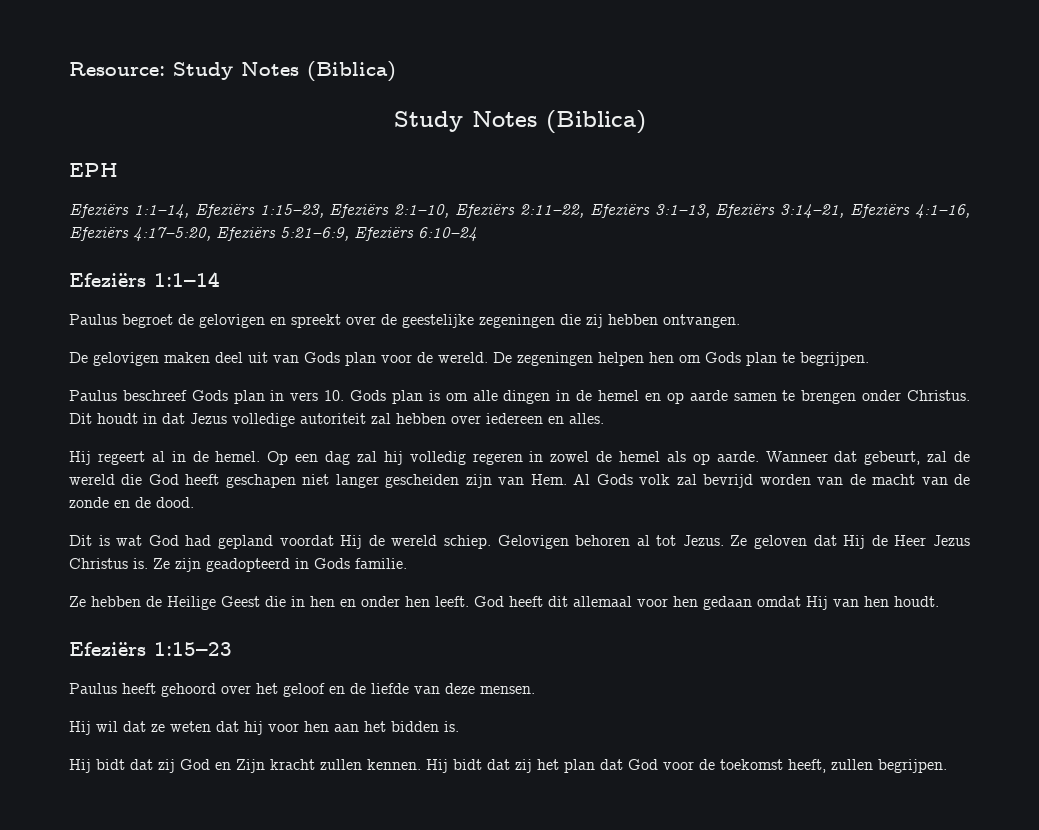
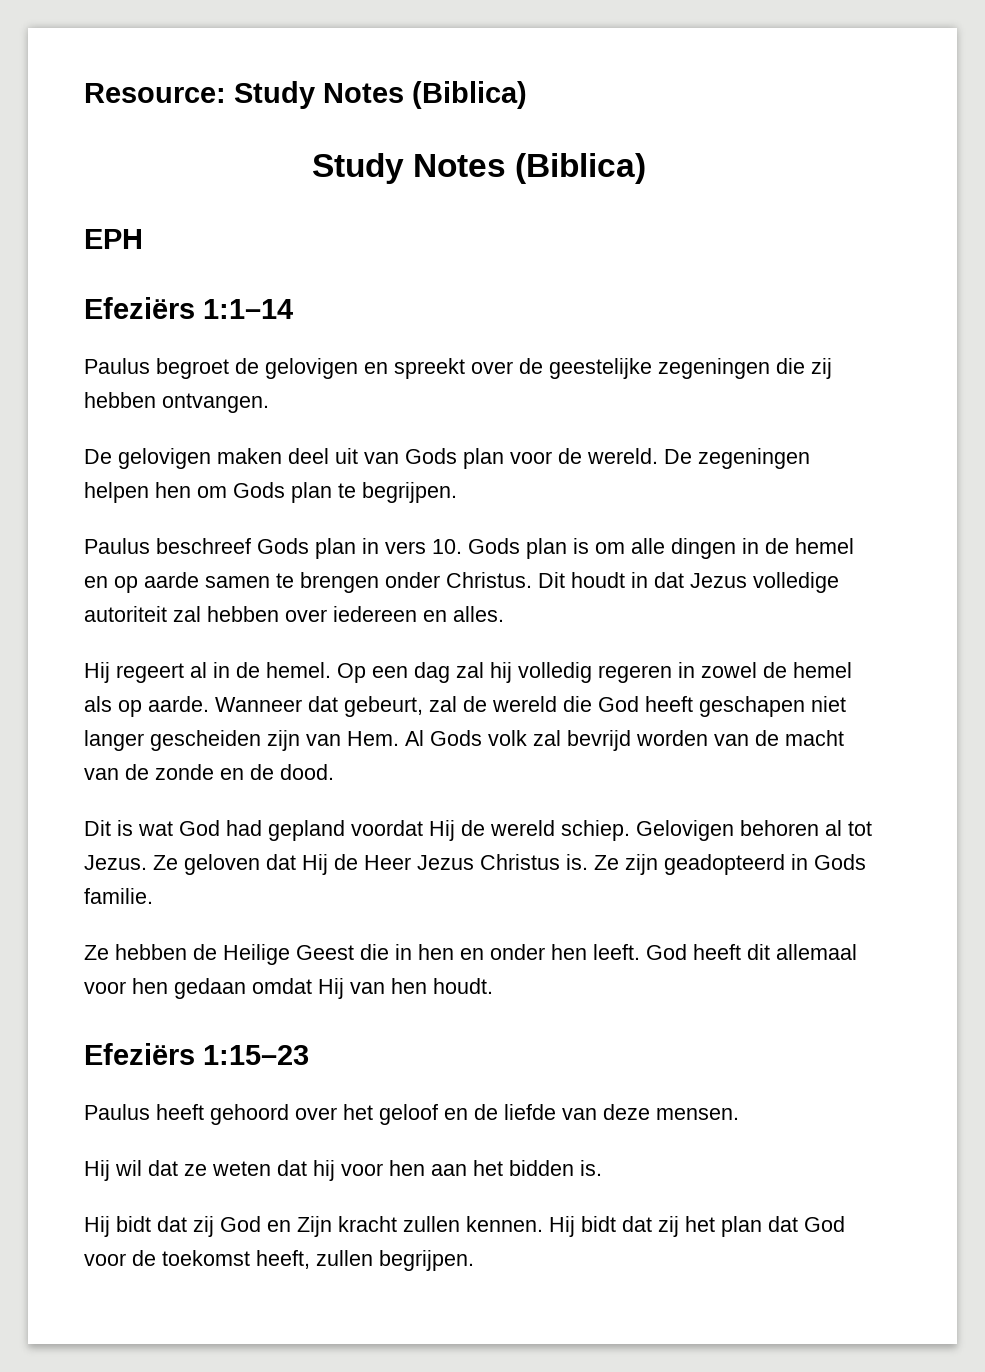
[69,204,970,219] [69,227,477,242] // Efeziërs 1:1–14, Efeziërs 1:15–23, Efeziërs 2:1–10, Efeziërs 2:11–22, Efeziërs 3:1–13, Efeziërs 3:14–21, Efeziërs 4:1–16, Efeziërs 4:17–5:20, Efeziërs 5:21–6:9, Efeziërs 6:10–24 -> (143, 239) none

